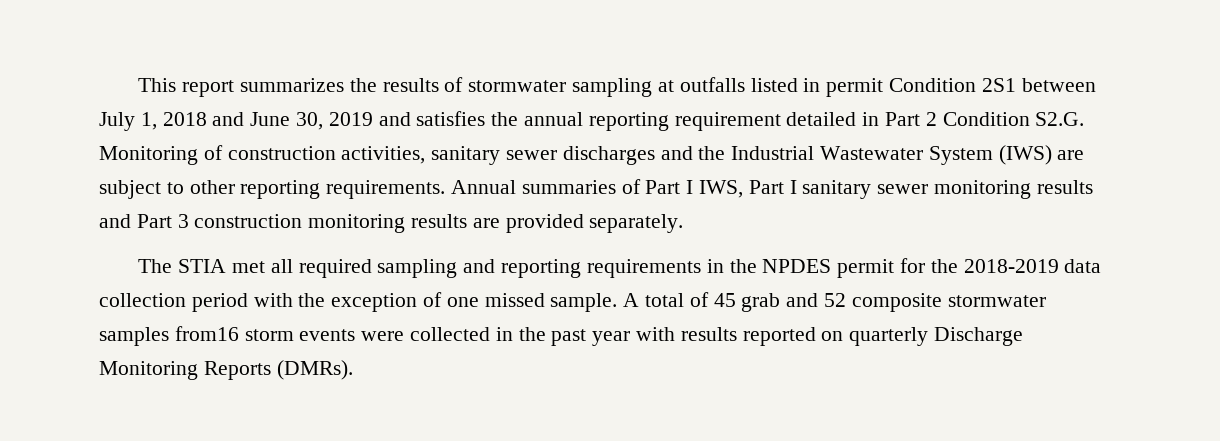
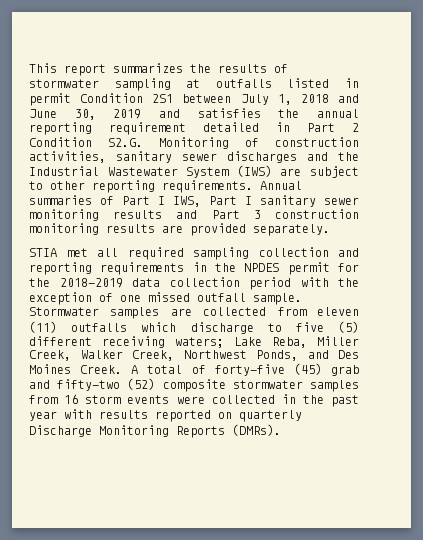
[138,259,173,273] The -> (330, 230) none
(458, 268) none -> [258,247,329,257] collection
[550,292,847,312] sample. A total of 45 grab and 52 -> [197,293,302,305] [29,307,359,319] [29,321,359,334] [29,336,359,348] [29,350,359,361] [29,363,359,376] [29,378,156,391] outfall sample. Stormwater samples are collected from eleven (11) outfalls which discharge to five (5) different receiving waters; Lake Reba, Miller Creek, Walker Creek, Northwest Ponds, and Des Moines Creek. A total of forty-five (45) grab and fifty-two (52)
[174,326,239,341] from16 -> [29,394,79,404] from 16

